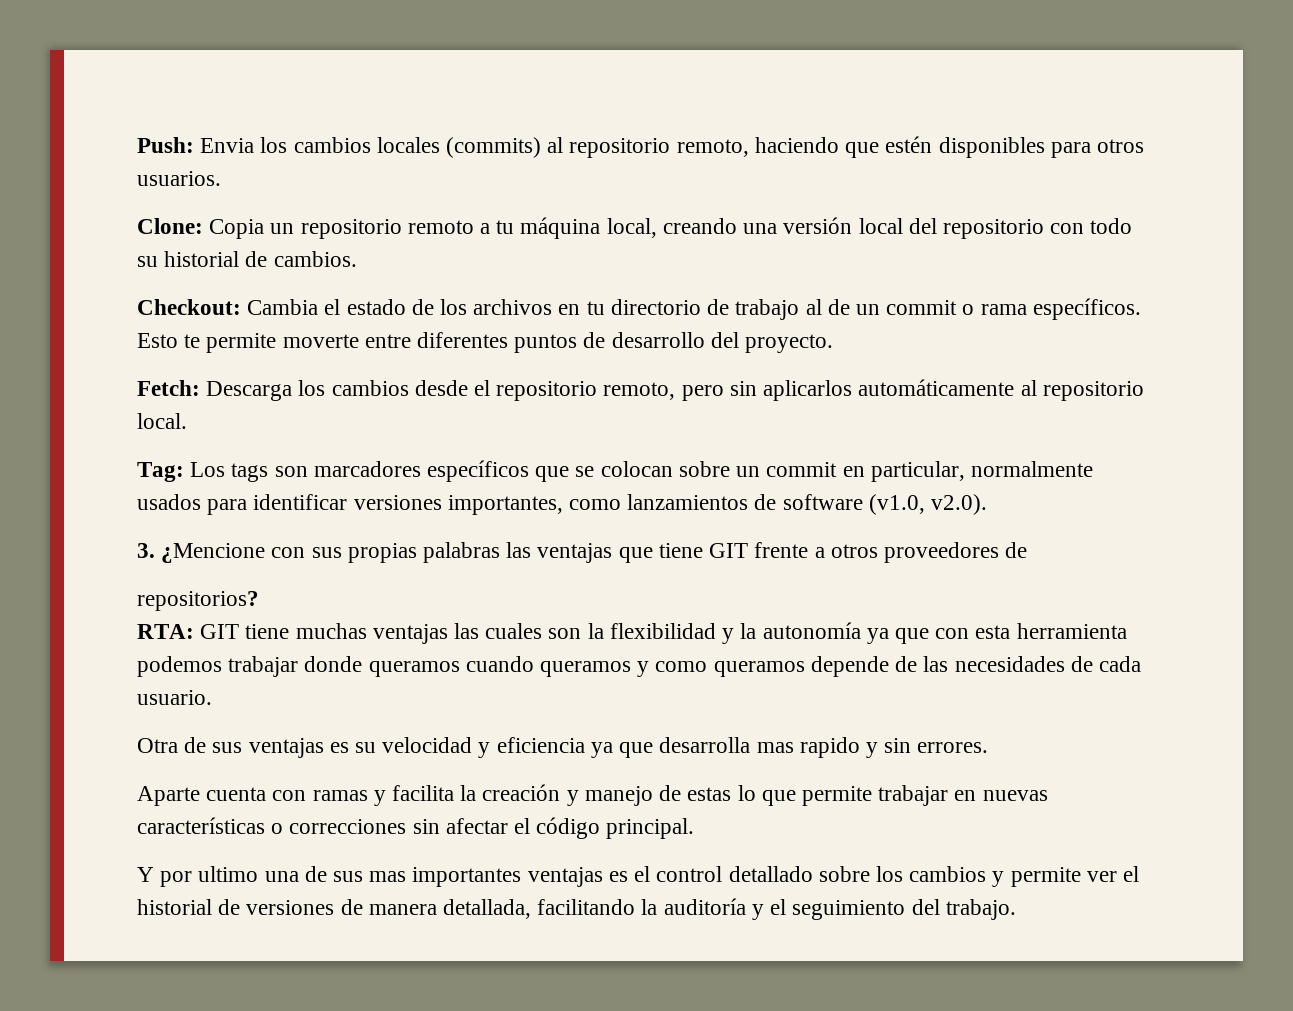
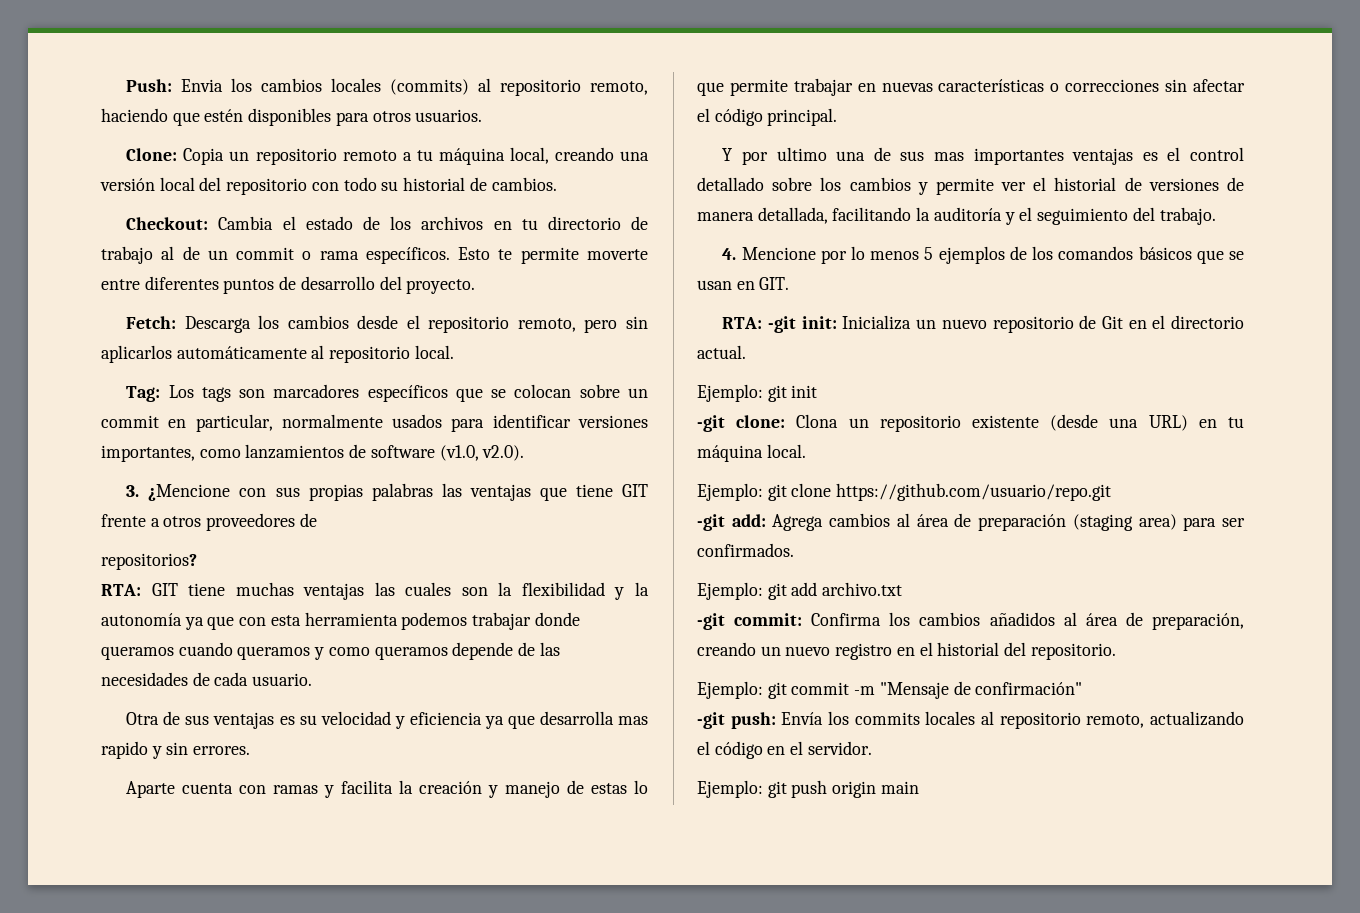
(1016, 909) none -> [722,246,1244,264] [697,277,790,290] [722,315,1244,333] [697,345,746,359] [697,384,818,402] [697,414,1244,432] [697,444,806,462] [697,483,1112,501] [697,513,1245,531] [697,543,794,557] [697,582,903,600] [697,612,1244,630] [697,642,1116,660] [697,681,1083,699] [697,711,1244,729] [697,741,872,759] [697,780,919,798] // 4. Mencione por lo menos 5 ejemplos de los comandos básicos que se usan en GIT. // RTA: -git init: Inicializa un nuevo repositorio de Git en el directorio actual. // Ejemplo: git init // -git clone: Clona un repositorio existente (desde una URL) en tu máquina local. // Ejemplo: git clone https://github.com/usuario/repo.git // -git add: Agrega cambios al área de preparación (staging area) para ser confirmados. // Ejemplo: git add archivo.txt // -git commit: Confirma los cambios añadidos al área de preparación, creando un nuevo registro en el historial del repositorio. // Ejemplo: git commit -m "Mensaje de confirmación" // -git push: Envía los commits locales al repositorio remoto, actualizando el código en el servidor. // Ejemplo: git push origin main

